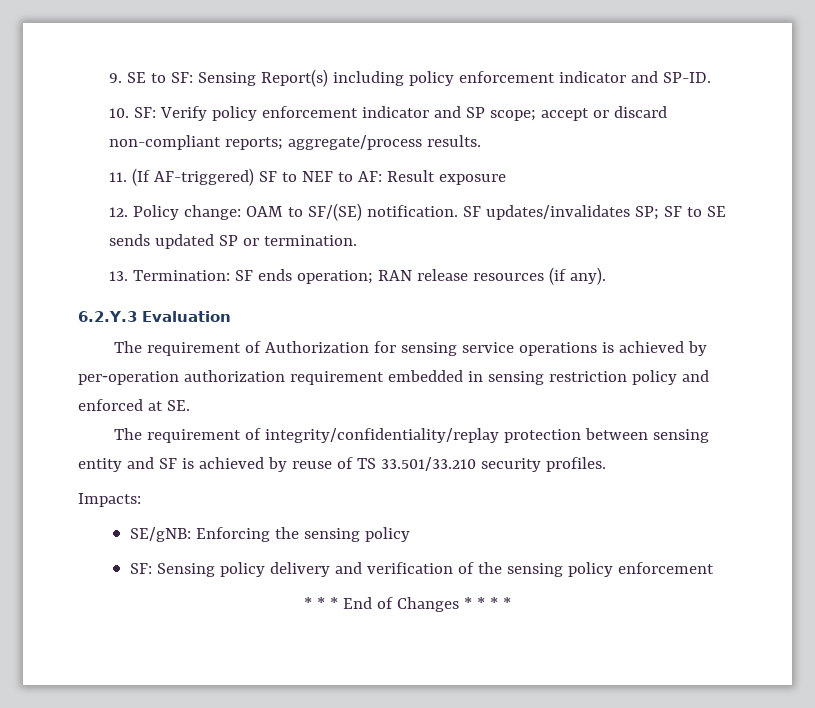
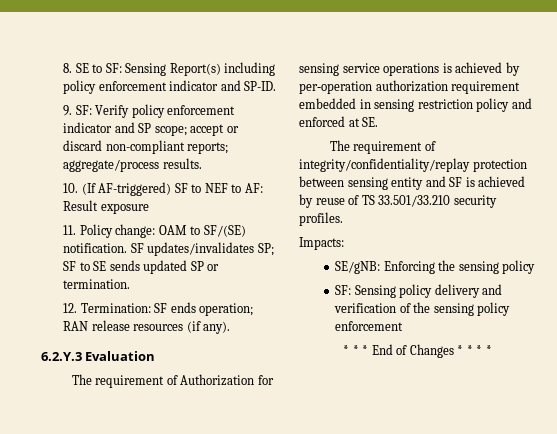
[109,73,123,83] 9. -> [63,63,73,73] 8.
[109,108,130,118] 10. -> [63,105,73,116] 9.
[109,172,128,182] 11. -> [63,183,79,193] 10.
[109,207,129,217] 12. -> [63,225,77,235] 11.
[109,271,129,281] 13. -> [63,303,78,313] 12.

